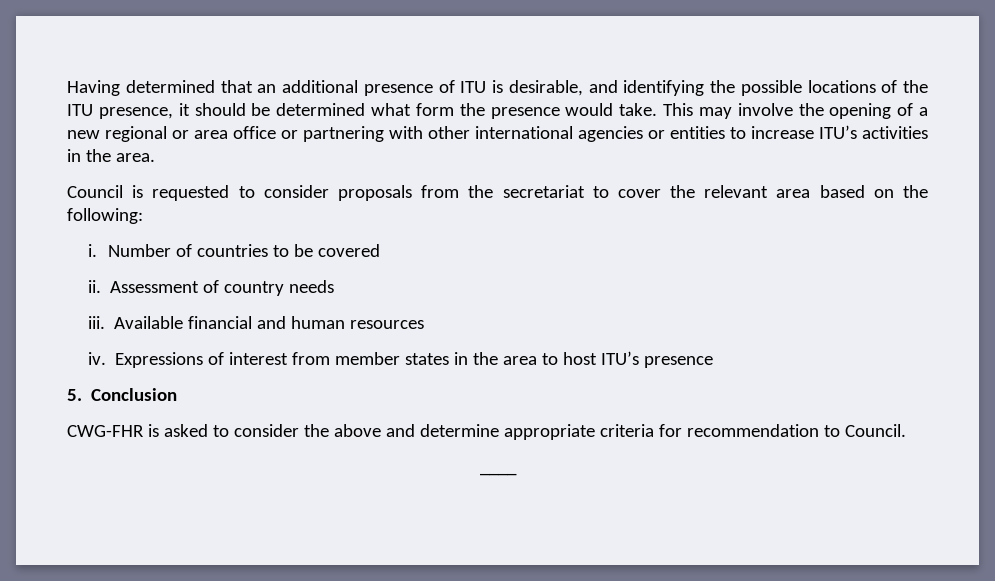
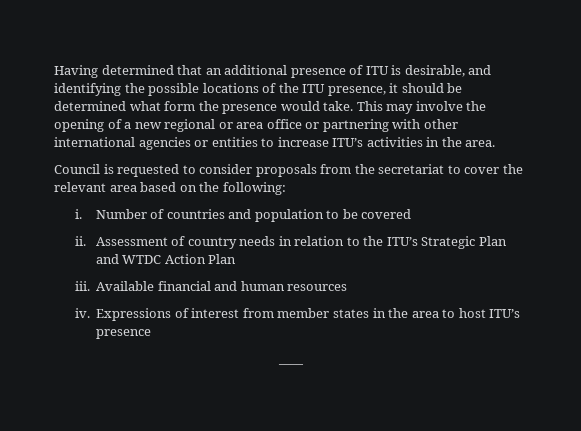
(268, 250) none -> [228,209,324,222] and population
(334, 286) none -> [278,236,507,249] [95,254,237,264] in relation to the ITU’s Strategic Plan and WTDC Action Plan
[67,388,178,401] [67,424,906,440] // 5. Conclusion // CWG-FHR is asked to consider the above and determine appropriate criteria for recommendation to Council. -> (152, 334) none

